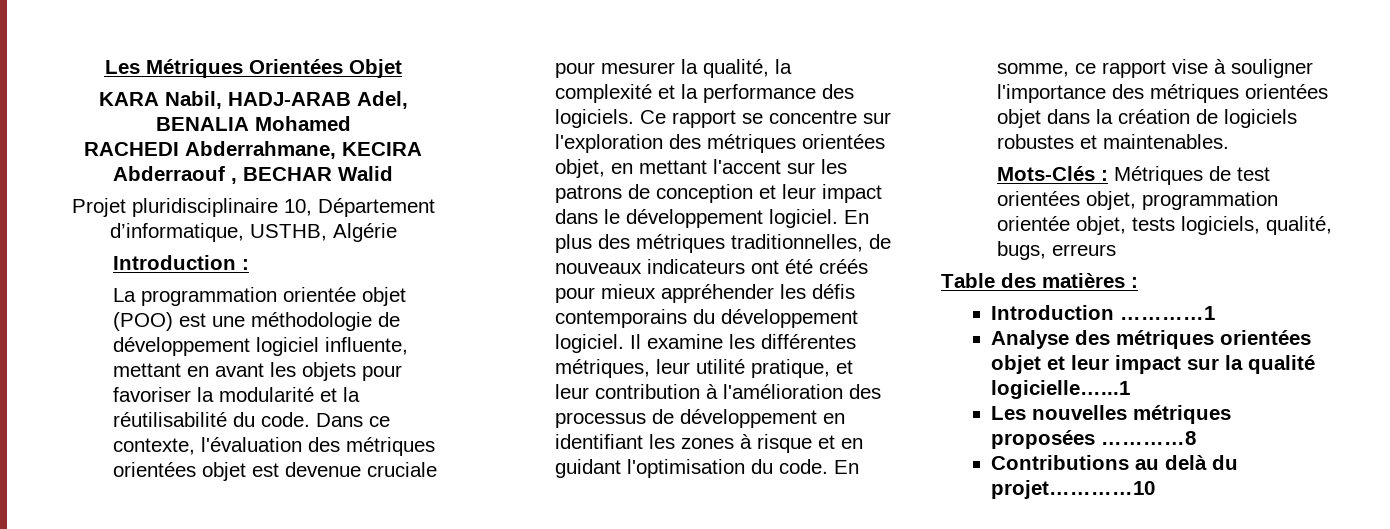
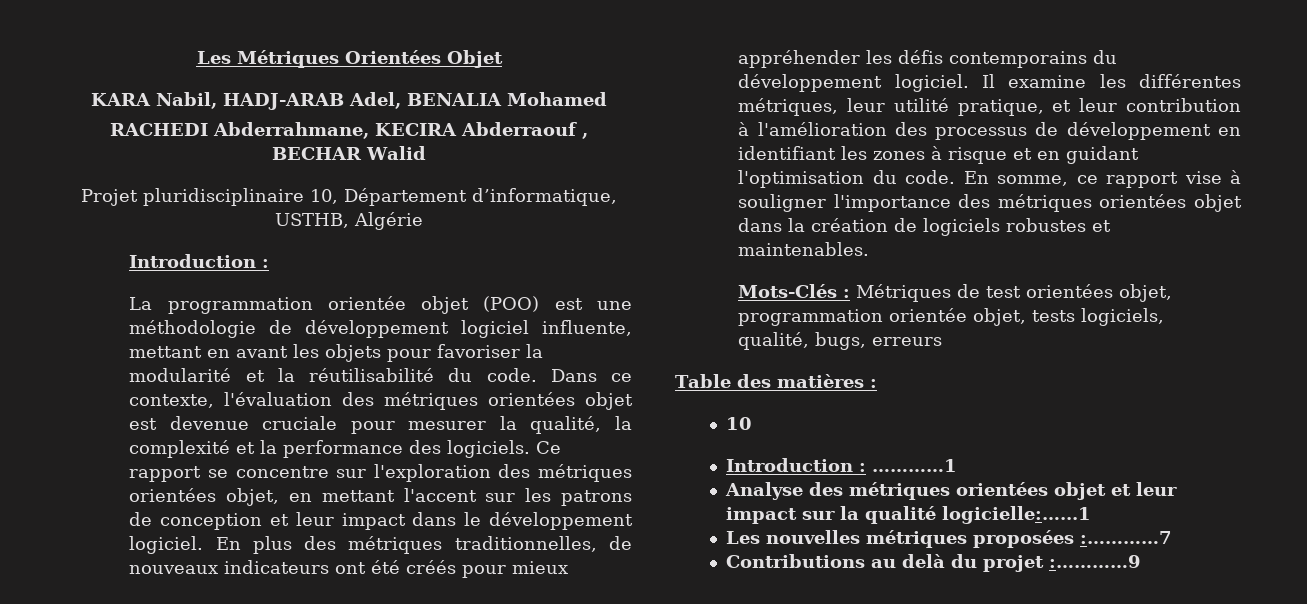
[991,305,1115,320] // Introduction -> [726,417,753,430] [726,458,867,472] // 10 // Introduction :
[991,380,1131,399] logicielle…...1 -> [942,506,1092,524] logicielle:…...1
[1101,431,1197,445] …………8 -> [1080,531,1173,544] :…………7
[991,480,1156,499] projet…………10 -> [983,555,1142,572] projet :…………9

